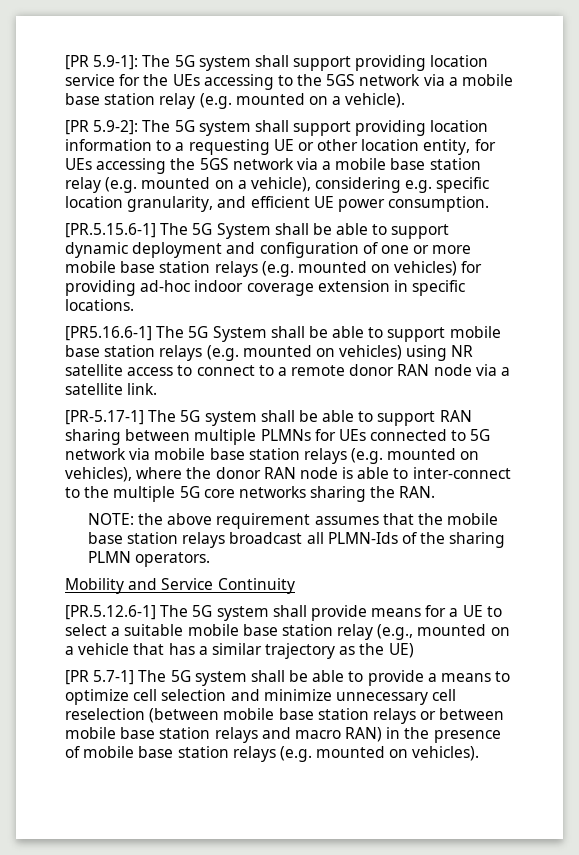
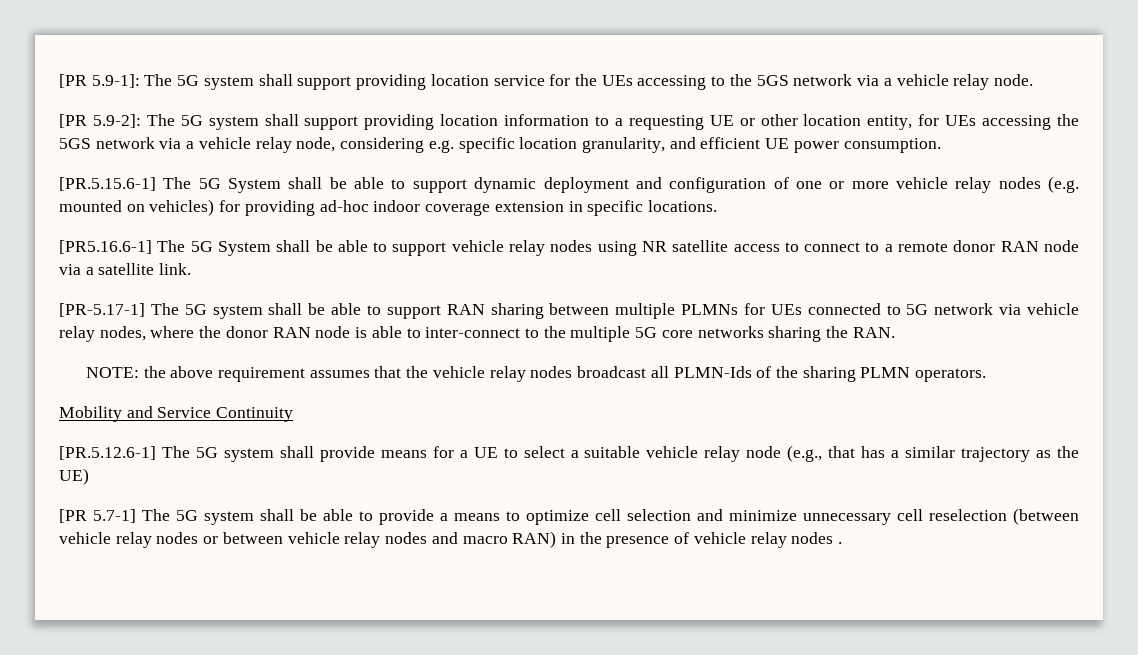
[462,74,514,86] [65,93,406,109] mobile base station relay (e.g. mounted on a vehicle). -> [896,74,1033,90] vehicle relay node.
[335,158,481,170] [65,177,311,193] mobile base station relay (e.g. mounted on a vehicle), -> [198,137,336,153] vehicle relay node,
[65,261,258,277] mobile base station relays -> [895,177,1041,193] vehicle relay nodes
[449,326,501,338] [65,345,403,361] mobile base station relays (e.g. mounted on vehicles) -> [451,240,593,256] vehicle relay nodes
[154,448,480,464] [65,467,132,482] mobile base station relays (e.g. mounted on vehicles), -> [1027,303,1080,315] [59,326,146,342] vehicle relay nodes,
[447,513,499,525] [87,532,226,548] mobile base station relays -> [432,366,573,382] vehicle relay nodes
[187,624,510,640] [65,643,130,655] mobile base station relay (e.g., mounted on a vehicle -> [646,445,823,462] vehicle relay node (e.g.,
[223,708,505,724] [65,727,258,743] mobile base station relays or between mobile base station relays -> [59,532,428,548] vehicle relay nodes or between vehicle relay nodes
[83,746,480,762] mobile base station relays (e.g. mounted on vehicles). -> [693,532,843,548] vehicle relay nodes .

